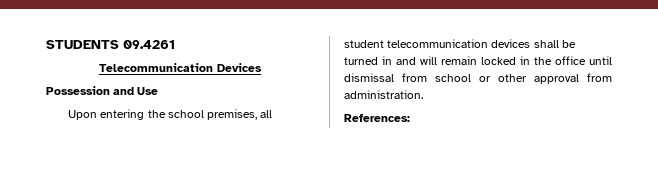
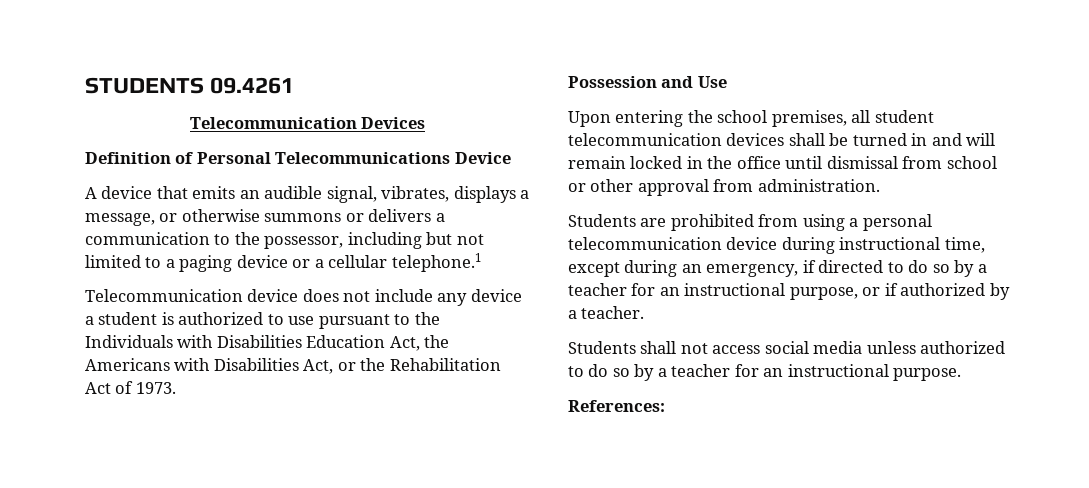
(262, 67) none -> [85,152,511,164] [85,186,530,203] [85,209,445,226] [85,232,484,249] [85,253,481,272] [85,289,522,306] [85,312,440,329] [85,335,450,351] [85,358,501,374] [85,381,176,394] // Definition of Personal Telecommunications Device // A device that emits an audible signal, vibrates, displays a message, or otherwise summons or delivers a communication to the possessor, including but not limited to a paging device or a cellular telephone.1 // Telecommunication device does not include any device a student is authorized to use pursuant to the Individuals with Disabilities Education Act, the Americans with Disabilities Act, or the Rehabilitation Act of 1973.
(423, 94) none -> [568,214,932,231] [568,237,985,254] [568,260,987,277] [568,283,1010,300] [568,306,645,319] [568,341,1006,354] [568,364,962,381] // Students are prohibited from using a personal telecommunication device during instructional time, except during an emergency, if directed to do so by a teacher for an instructional purpose, or if authorized by a teacher. // Students shall not access social media unless authorized to do so by a teacher for an instructional purpose.

